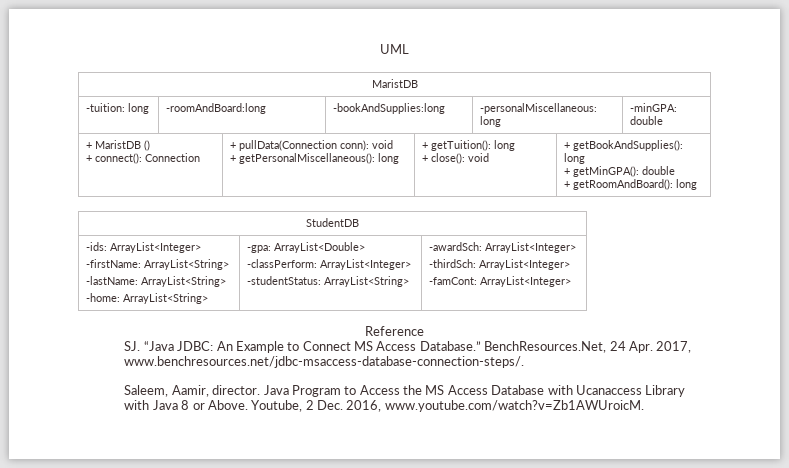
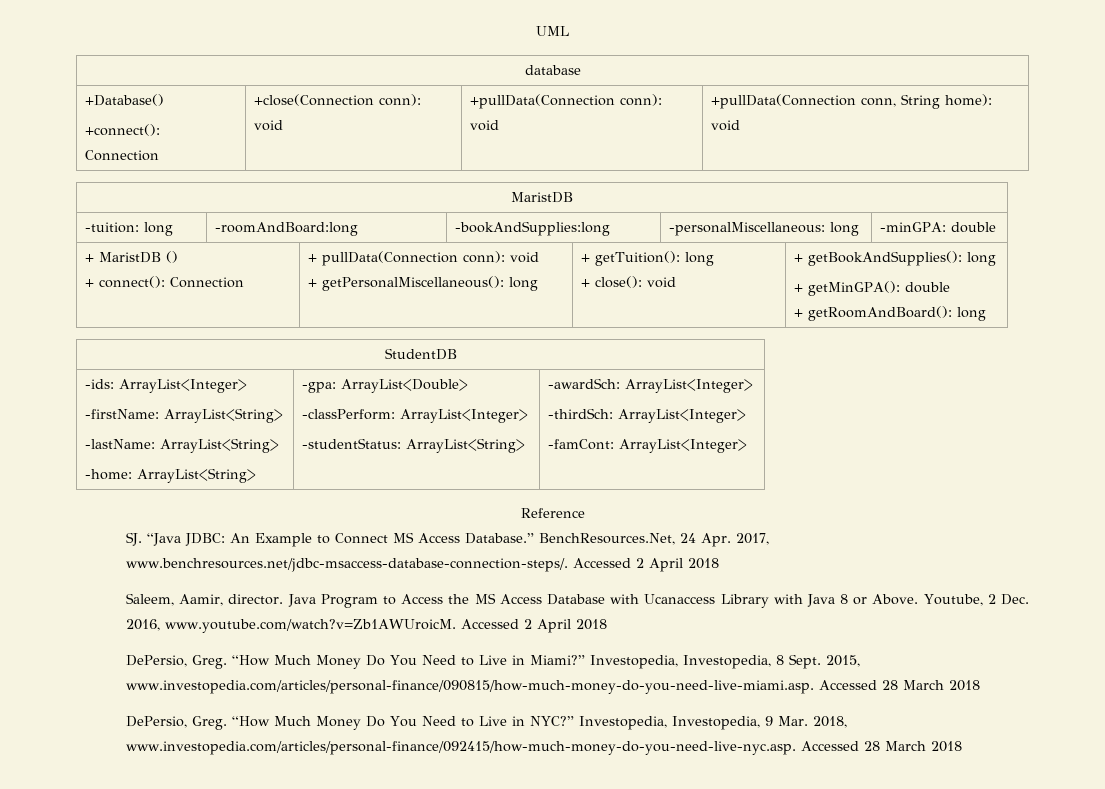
(409, 49) none -> [524,65,581,75] [85,94,165,106] [85,124,161,136] [85,150,160,161] [254,94,422,106] [254,120,284,131] [470,94,663,109] [470,120,500,131] [711,94,993,109] [711,120,741,131] // database // +Database() // +connect(): Connection | +close(Connection conn): void | +pullData(Connection conn): void | +pullData(Connection conn, String home): void
(525, 362) none -> [573,558,720,572] Accessed 2 April 2018
(644, 406) none -> [461,619,608,633] [126,654,861,669] [126,680,981,694] [126,716,848,730] [126,741,963,755] Accessed 2 April 2018 // DePersio, Greg. “How Much Money Do You Need to Live in Miami?” Investopedia, Investopedia, 8 Sept. 2015, www.investopedia.com/articles/personal-finance/090815/how-much-money-do-you-need-live-miami.asp. Accessed 28 March 2018 // DePersio, Greg. “How Much Money Do You Need to Live in NYC?” Investopedia, Investopedia, 9 Mar. 2018, www.investopedia.com/articles/personal-finance/092415/how-much-money-do-you-need-live-nyc.asp. Accessed 28 March 2018

